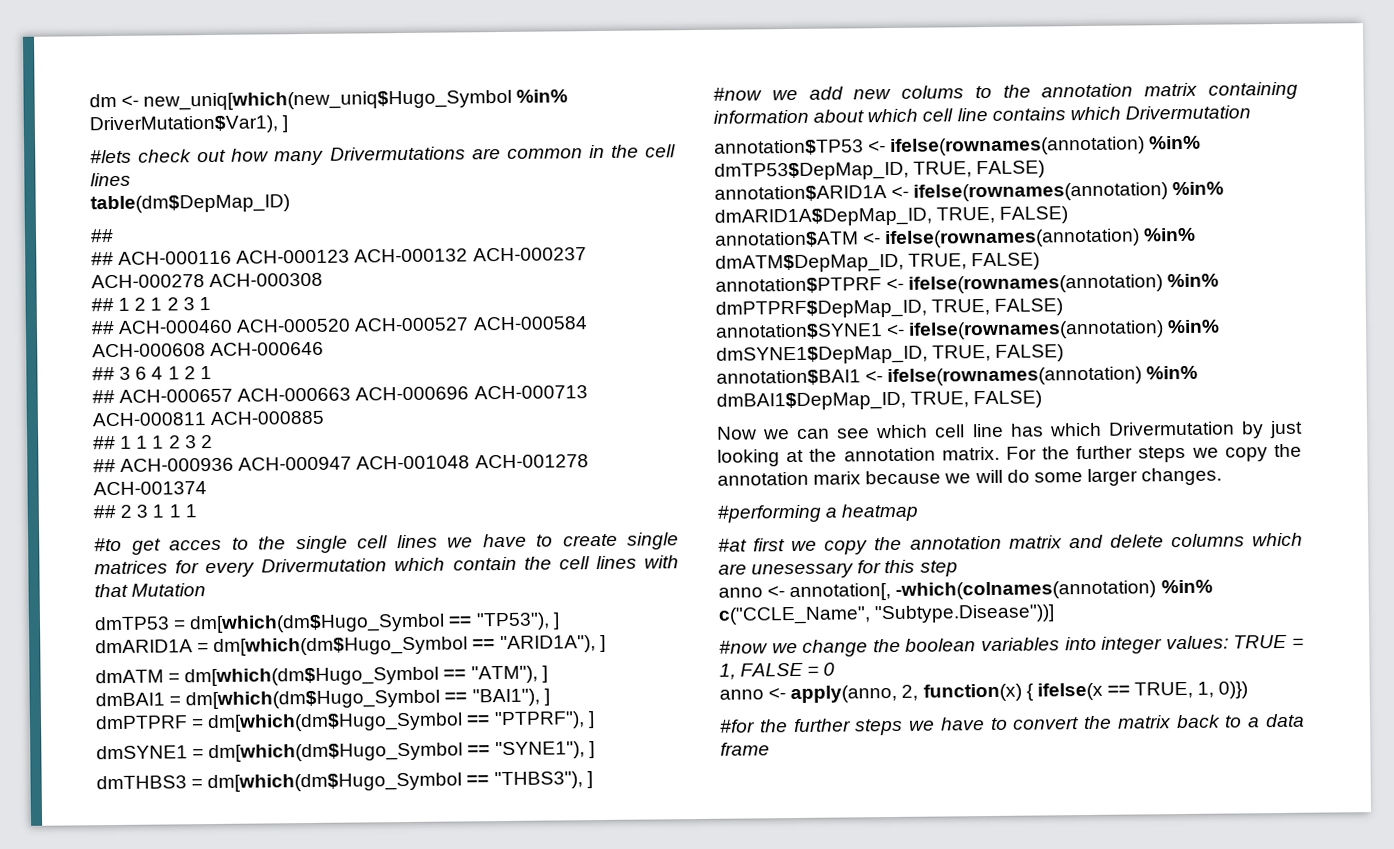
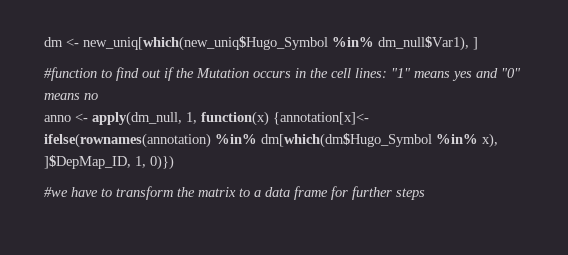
[89,115,289,135] [90,144,677,166] [90,172,131,187] [90,194,290,214] [90,229,114,243] [91,247,587,266] [91,272,324,289] [91,297,211,312] [91,316,588,335] [92,341,325,358] [92,365,212,381] [92,385,588,404] [92,410,325,427] [93,434,213,450] [93,454,589,473] [93,481,207,496] [93,504,197,519] [94,532,679,555] [94,555,680,578] [94,583,207,598] [94,612,560,634] [95,634,606,656] [95,665,548,687] [95,688,550,710] [95,711,595,733] [96,741,595,763] [96,771,593,793] [713,81,1298,101] [713,105,1251,124] [714,135,1202,156] [714,160,1046,181] [714,181,1225,202] [714,206,1069,227] [715,227,1197,249] [715,252,1041,273] [715,273,1220,294] [715,298,1064,319] [715,319,1221,340] [716,344,1065,365] [716,365,1199,387] [716,390,1043,411] [717,420,1303,440] [717,443,1302,467] [717,467,1223,486] [717,503,920,523] [718,532,1303,555] [718,559,958,579] [718,579,1213,602] [718,604,1056,625] [719,634,1304,657] [719,662,836,680] [719,681,1249,704] [720,717,1080,736] DriverMutation$Var1), ] // #lets check out how many Drivermutations are common in the cell lines // table(dm$DepMap_ID) // ## // ## ACH-000116 ACH-000123 ACH-000132 ACH-000237 ACH-000278 ACH-000308 // ## 1 2 1 2 3 1 // ## ACH-000460 ACH-000520 ACH-000527 ACH-000584 ACH-000608 ACH-000646 // ## 3 6 4 1 2 1 // ## ACH-000657 ACH-000663 ACH-000696 ACH-000713 ACH-000811 ACH-000885 // ## 1 1 1 2 3 2 // ## ACH-000936 ACH-000947 ACH-001048 ACH-001278 ACH-001374 // ## 2 3 1 1 1 // #to get acces to the single cell lines we have to create single matrices for every Drivermutation which contain the cell lines with that Mutation // dmTP53 = dm[which(dm$Hugo_Symbol == "TP53"), ] // dmARID1A = dm[which(dm$Hugo_Symbol == "ARID1A"), ] // dmATM = dm[which(dm$Hugo_Symbol == "ATM"), ] // dmBAI1 = dm[which(dm$Hugo_Symbol == "BAI1"), ] // dmPTPRF = dm[which(dm$Hugo_Symbol == "PTPRF"), ] // dmSYNE1 = dm[which(dm$Hugo_Symbol == "SYNE1"), ] // dmTHBS3 = dm[which(dm$Hugo_Symbol == "THBS3"), ] // #now we add new colums to the annotation matrix containing information about which cell line contains which Drivermutation // annotation$TP53 <- ifelse(rownames(annotation) %in% dmTP53$DepMap_ID, TRUE, FALSE) // annotation$ARID1A <- ifelse(rownames(annotation) %in% dmARID1A$DepMap_ID, TRUE, FALSE) // annotation$ATM <- ifelse(rownames(annotation) %in% dmATM$DepMap_ID, TRUE, FALSE) // annotation$PTPRF <- ifelse(rownames(annotation) %in% dmPTPRF$DepMap_ID, TRUE, FALSE) // annotation$SYNE1 <- ifelse(rownames(annotation) %in% dmSYNE1$DepMap_ID, TRUE, FALSE) // annotation$BAI1 <- ifelse(rownames(annotation) %in% dmBAI1$DepMap_ID, TRUE, FALSE) // Now we can see which cell line has which Drivermutation by just looking at the annotation matrix. For the further steps we copy the annotation marix because we will do some larger changes. // #performing a heatmap // #at first we copy the annotation matrix and delete columns which are unesessary for this step // anno <- annotation[, -which(colnames(annotation) %in% c("CCLE_Name", "Subtype.Disease"))] // #now we change the boolean variables into integer values: TRUE = 1, FALSE = 0 // anno <- apply(anno, 2, function(x) { ifelse(x == TRUE, 1, 0)}) // #for the further steps we have to convert -> [378,36,478,51] [44,67,521,81] [44,93,98,100] [44,111,369,126] [44,133,498,148] [44,155,174,170] [44,186,173,200] dm_null$Var1), ] // #function to find out if the Mutation occurs in the cell lines: "1" means yes and "0" means no // anno <- apply(dm_null, 1, function(x) {annotation[x]<- ifelse(rownames(annotation) %in% dm[which(dm$Hugo_Symbol %in% x), ]$DepMap_ID, 1, 0)}) // #we have to transform
[1176,714,1221,729] back -> (236, 192) none
(770, 749) none -> [331,186,425,200] for further steps

